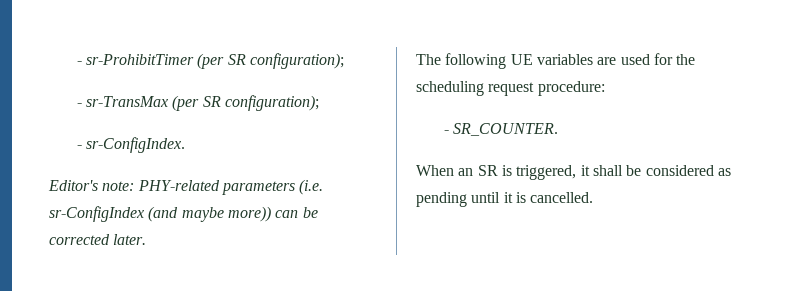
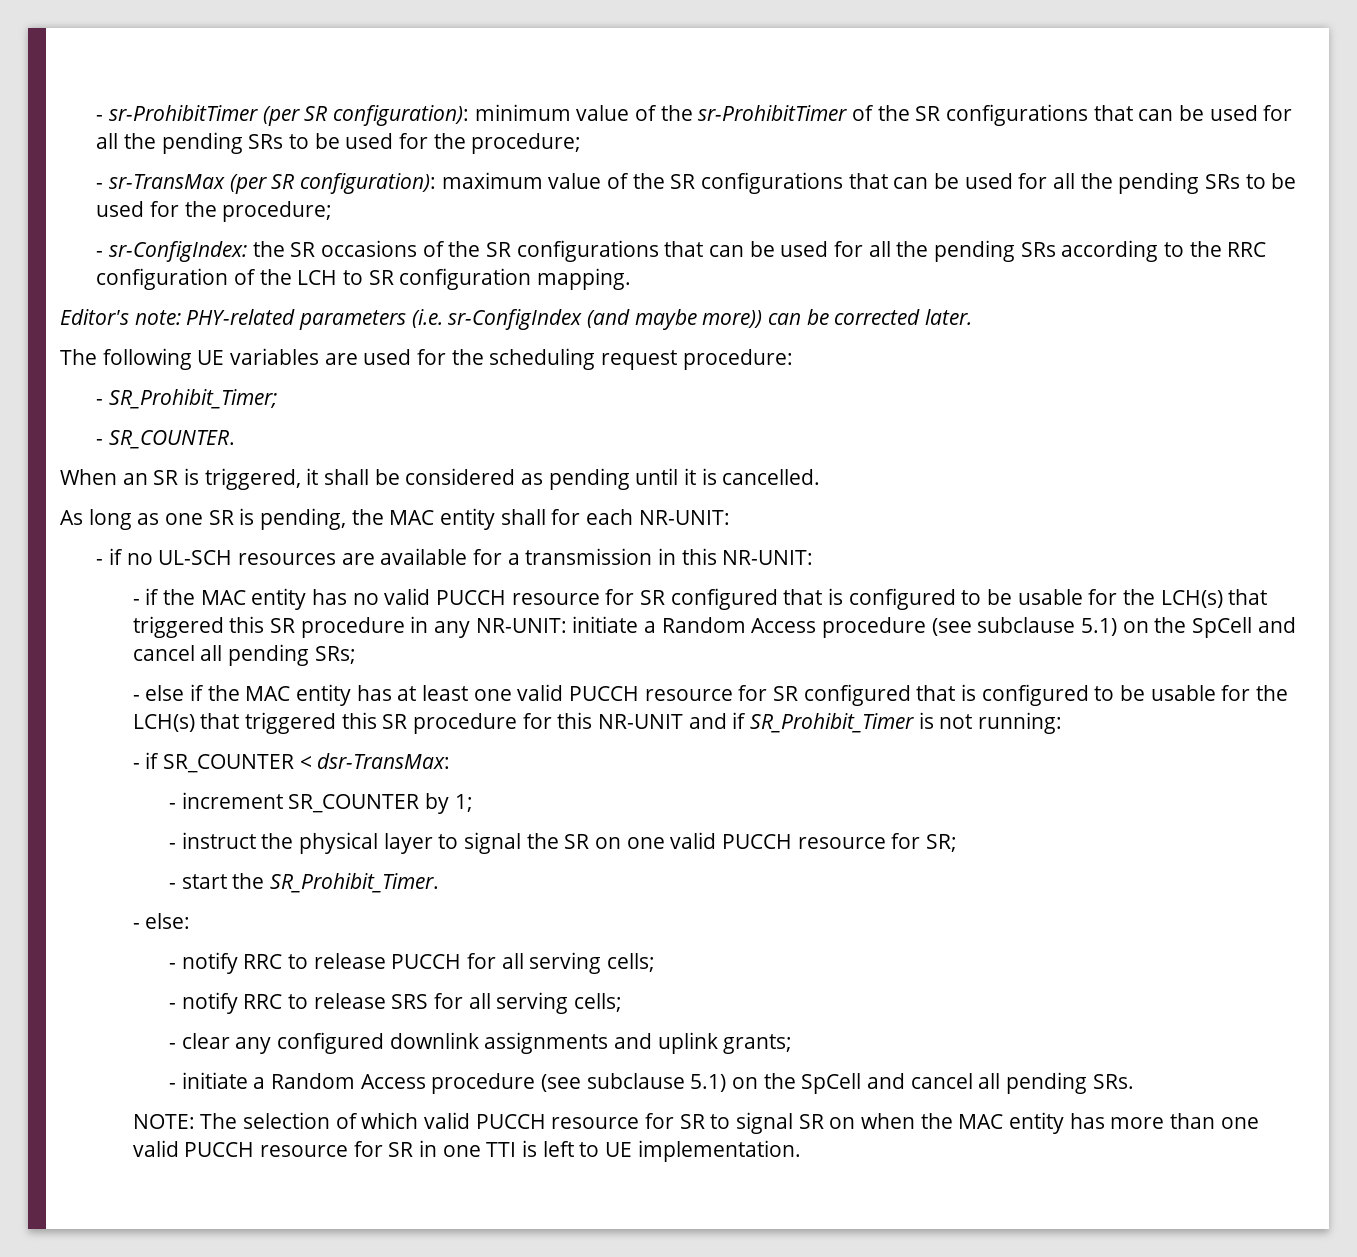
[250,53,345,69] [76,95,320,111] [76,137,186,153] configuration); // - sr-TransMax (per SR configuration); // - sr-ConfigIndex. -> [333,104,1293,126] [96,132,582,154] [96,172,1297,194] [96,201,333,222] [96,240,1267,262] [96,268,632,290] configuration): minimum value of the sr-ProhibitTimer of the SR configurations that can be used for all the pending SRs to be used for the procedure; // - sr-TransMax (per SR configuration): maximum value of the SR configurations that can be used for all the pending SRs to be used for the procedure; // - sr-ConfigIndex: the SR occasions of the SR configurations that can be used for all the pending SRs according to the RRC configuration of the LCH to SR configuration mapping.
(605, 88) none -> [96,389,278,409] // - SR_Prohibit_Timer;
(594, 197) none -> [60,508,730,530] [96,548,814,565] [132,588,1268,610] [132,616,1296,638] [132,644,356,666] [132,684,1289,706] [132,712,1063,734] [132,752,451,773] [169,792,473,814] [169,832,958,854] [169,873,440,893] [132,913,191,929] [169,952,656,974] [169,992,623,1014] [169,1032,793,1054] [169,1072,1134,1094] [132,1112,1259,1134] [132,1140,801,1162] // As long as one SR is pending, the MAC entity shall for each NR-UNIT: // - if no UL-SCH resources are available for a transmission in this NR-UNIT: // - if the MAC entity has no valid PUCCH resource for SR configured that is configured to be usable for the LCH(s) that triggered this SR procedure in any NR-UNIT: initiate a Random Access procedure (see subclause 5.1) on the SpCell and cancel all pending SRs; // - else if the MAC entity has at least one valid PUCCH resource for SR configured that is configured to be usable for the LCH(s) that triggered this SR procedure for this NR-UNIT and if SR_Prohibit_Timer is not running: // - if SR_COUNTER < dsr-TransMax: // - increment SR_COUNTER by 1; // - instruct the physical layer to signal the SR on one valid PUCCH resource for SR; // - start the SR_Prohibit_Timer. // - else: // - notify RRC to release PUCCH for all serving cells; // - notify RRC to release SRS for all serving cells; // - clear any configured downlink assignments and uplink grants; // - initiate a Random Access procedure (see subclause 5.1) on the SpCell and cancel all pending SRs. // NOTE: The selection of which valid PUCCH resource for SR to signal SR on when the MAC entity has more than one valid PUCCH resource for SR in one TTI is left to UE implementation.

